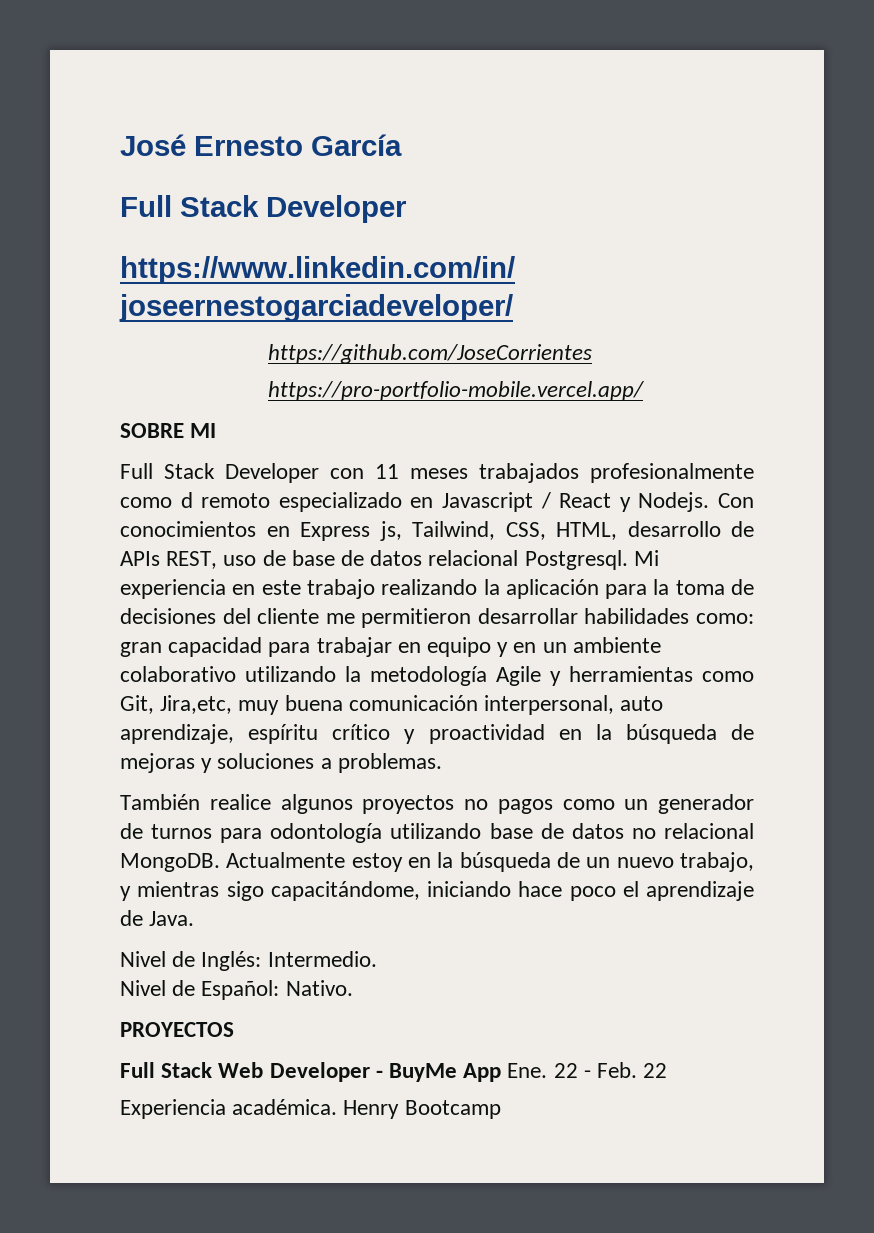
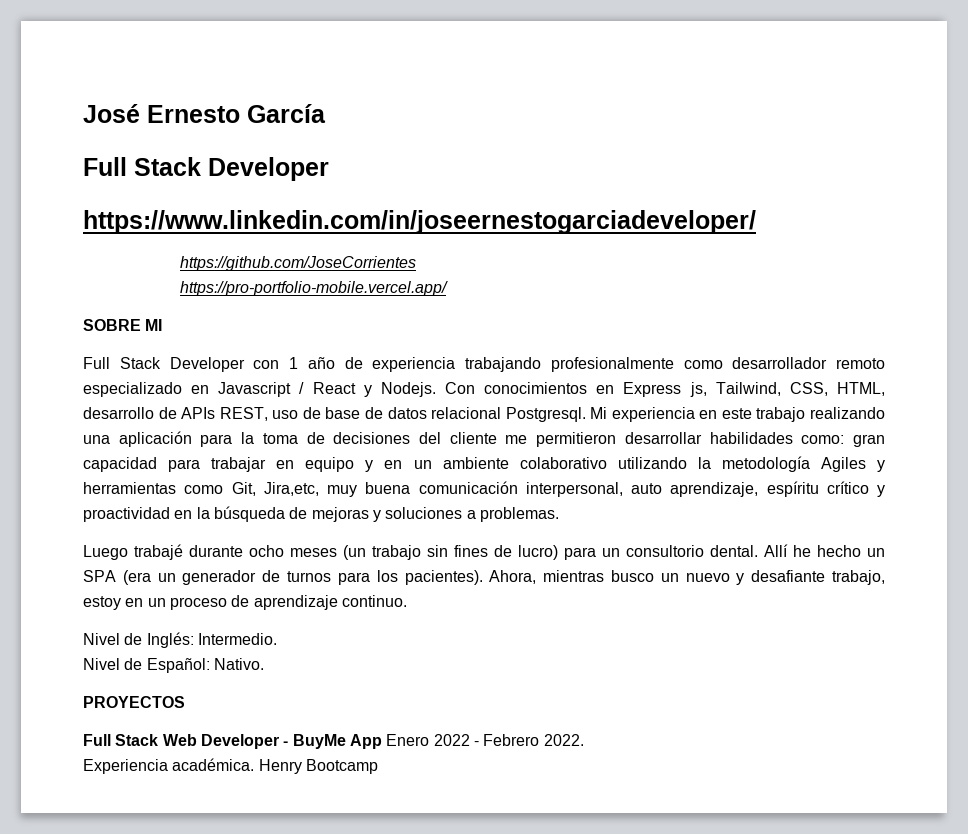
[375,463,579,483] 11 meses trabajados -> [289,357,541,372] 1 año de experiencia trabajando
[180,492,193,508] d -> [732,357,828,369] desarrollador
[483,579,500,595] la -> [83,435,110,444] una
[496,666,541,686] Agile -> [820,457,866,472] Agiles
[120,794,615,814] También realice algunos proyectos no pagos como -> [83,544,885,560] [83,570,151,585] Luego trabajé durante ocho meses (un trabajo sin fines de lucro) para un consultorio dental. Allí he hecho un SPA (era
[270,823,754,843] [120,852,754,872] [120,881,754,901] [120,910,195,926] odontología utilizando base de datos no relacional MongoDB. Actualmente estoy en la búsqueda de un nuevo trabajo, y mientras sigo capacitándome, iniciando hace poco el aprendizaje de Java. -> [376,570,885,585] [83,595,407,610] los pacientes). Ahora, mientras busco un nuevo y desafiante trabajo, estoy en un proceso de aprendizaje continuo.
[507,1062,668,1078] Ene. 22 - Feb. 22 -> [386,734,584,746] Enero 2022 - Febrero 2022.

